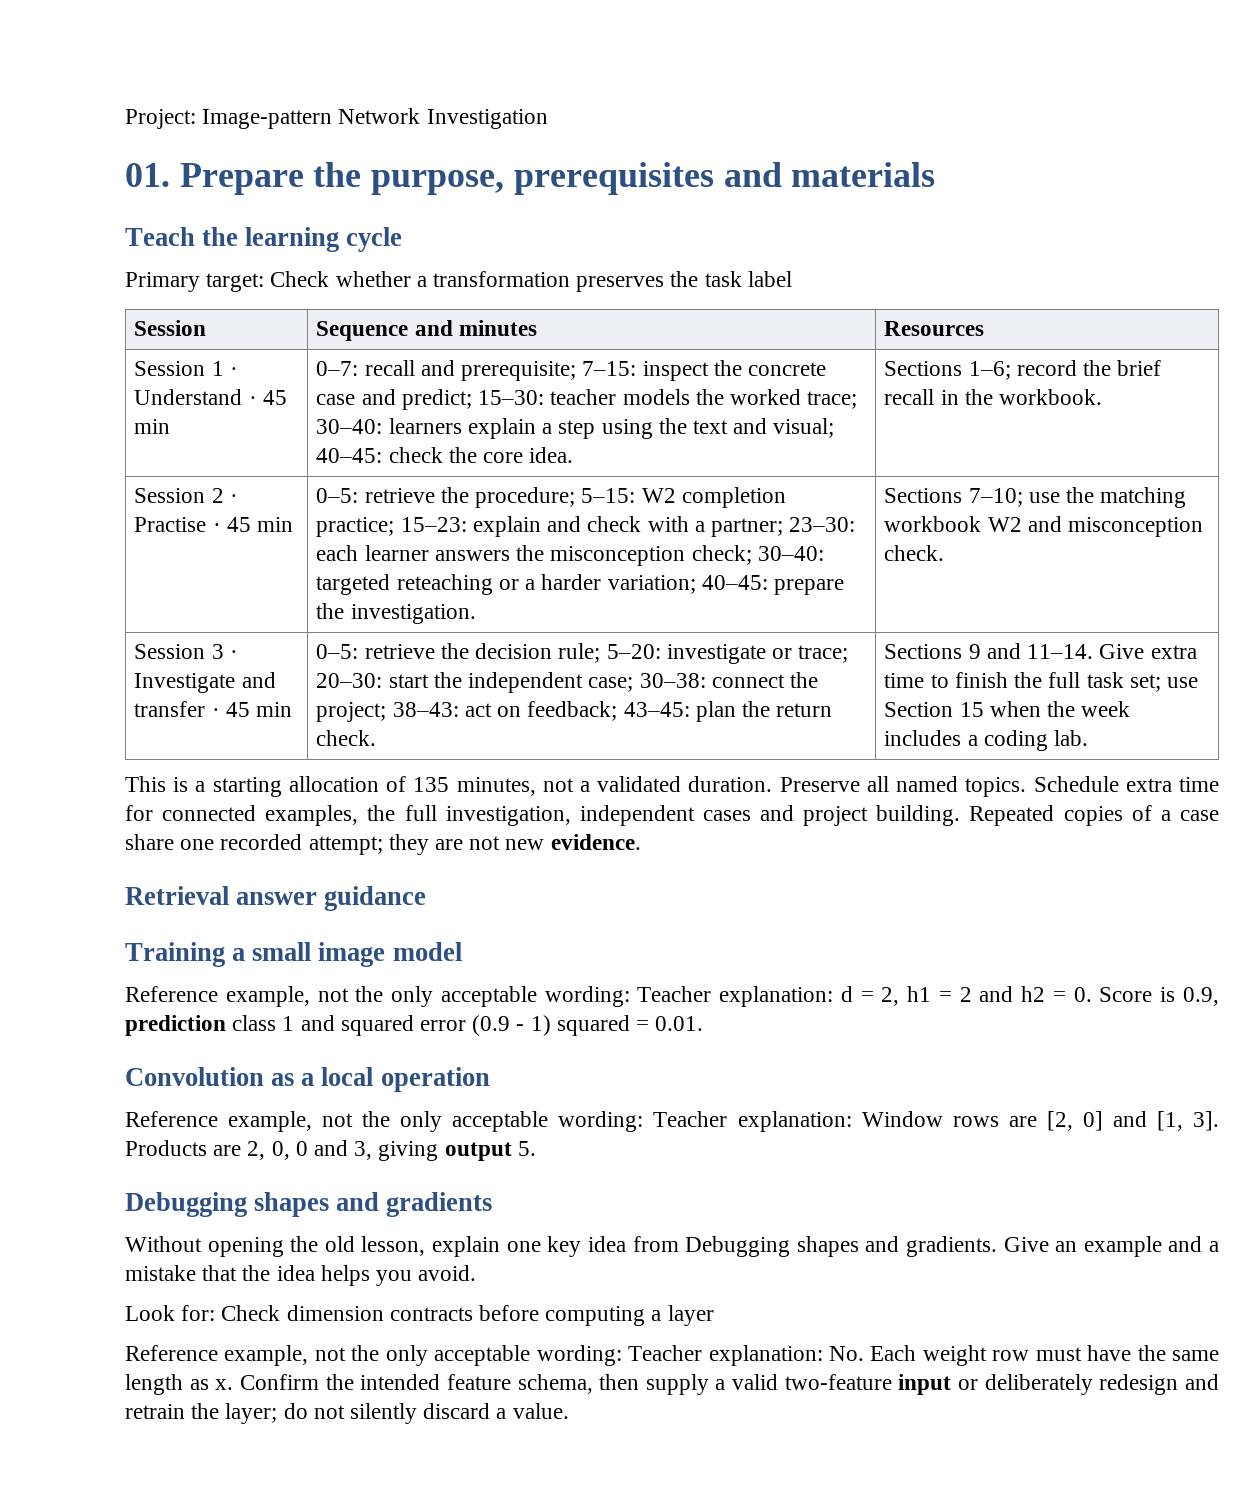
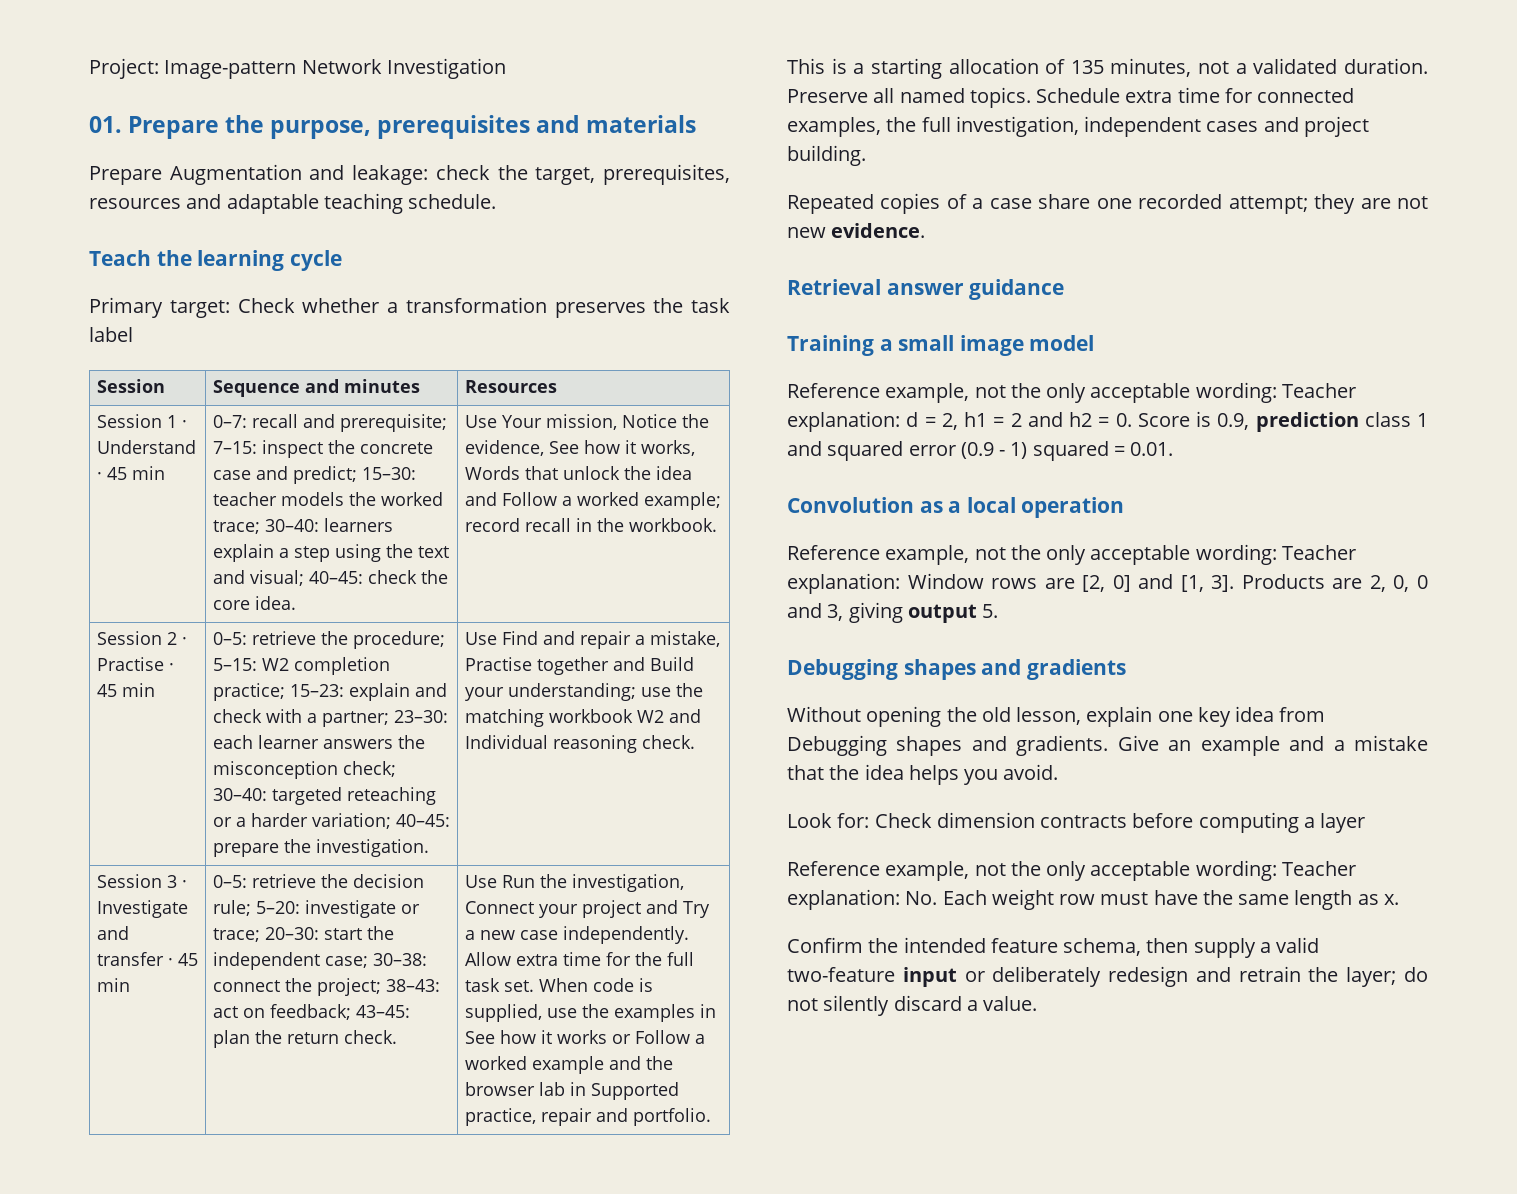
(936, 174) none -> [89,164,730,185] [89,193,497,214] // Prepare Augmentation and leakage: check the target, prerequisites, resources and adaptable teaching schedule.
[884,360,1162,380] Sections 1–6; record the brief -> [464,414,709,430] [464,440,695,456] [464,466,692,480] [464,492,721,510] [464,518,520,532] Use Your mission, Notice the evidence, See how it works, Words that unlock the idea and Follow a worked example; record
[884,488,1023,507] Sections 7–10; -> [464,631,720,649] [464,657,694,675] [464,683,636,701] Use Find and repair a mistake, Practise together and Build your understanding;
[1068,517,1204,537] misconception -> [464,735,637,753] Individual reasoning
[884,643,1197,659] [884,672,1198,692] [884,701,1131,717] [884,730,1089,751] Sections 9 and 11–14. Give extra time to finish the full task set; use Section 15 when the week includes a coding lab. -> [464,874,684,892] [464,900,710,918] [464,926,689,944] [464,952,694,966] [464,978,653,992] [464,1004,716,1022] [464,1030,705,1044] [464,1056,673,1074] [464,1082,679,1100] [464,1108,711,1126] Use Run the investigation, Connect your project and Try a new case independently. Allow extra time for the full task set. When code is supplied, use the examples in See how it works or Follow a worked example and the browser lab in Supported practice, repair and portfolio.
(961, 815) none -> (866, 155) //
(234, 1384) none -> (1399, 899) //

